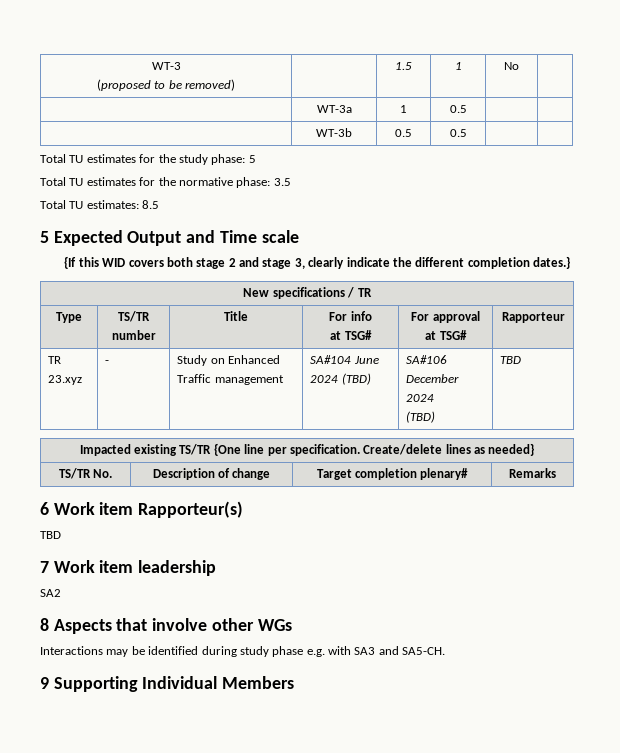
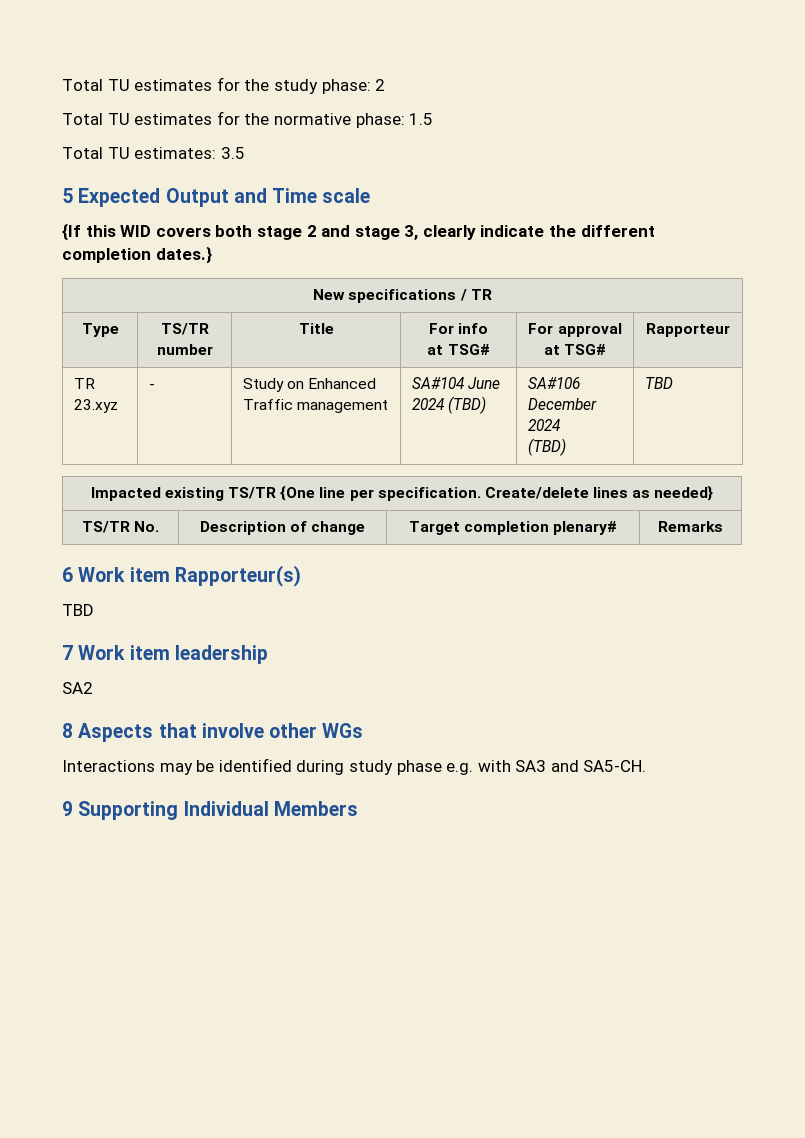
[151,62,181,70] [96,79,236,91] [395,62,412,70] [454,62,462,70] [504,62,519,70] [316,105,352,113] [400,105,407,113] [449,105,467,113] [316,128,352,137] [395,129,412,137] [449,129,467,137] WT-3 // (proposed to be removed) | | 1.5 | 1 | No | // | WT-3a | 1 | 0.5 | | // | WT-3b | 0.5 | 0.5 | | // -> (62, 85) none
[248,155,256,163] 5 -> [375,79,386,91] 2
[273,178,291,186] 3.5 -> [409,113,434,125] 1.5
[142,200,160,209] 8.5 -> [220,147,245,159] 3.5

